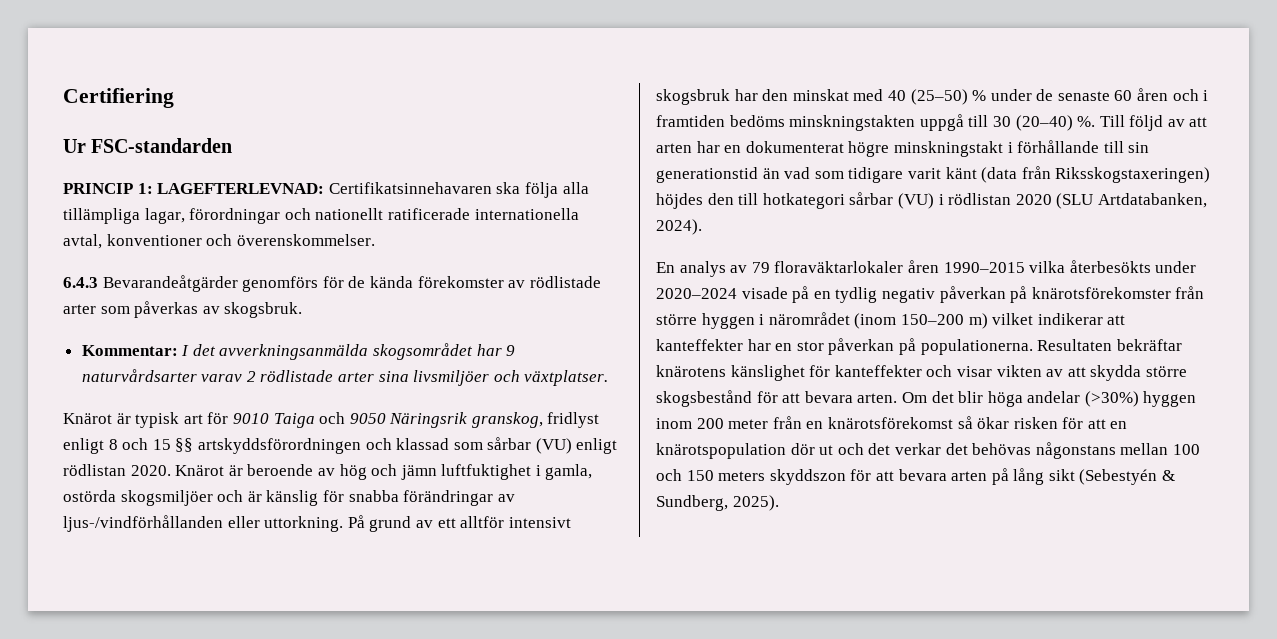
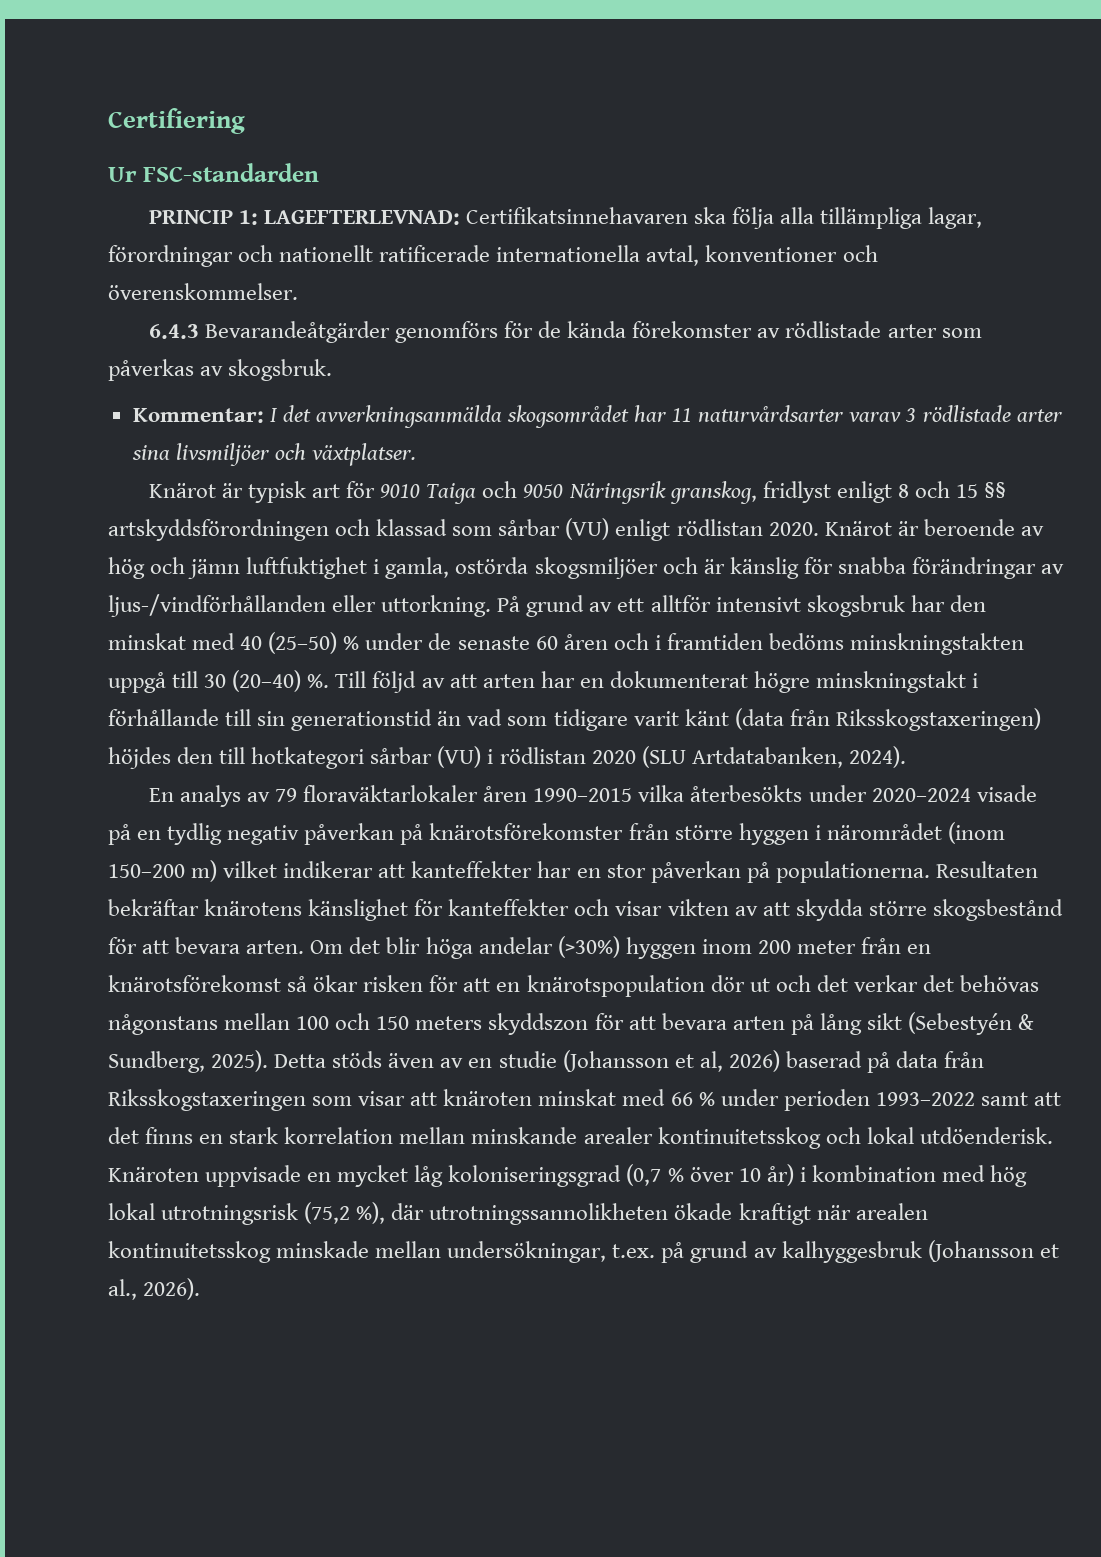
[506,345,516,356] 9 -> [672,408,693,422] 11
[246,371,256,382] 2 -> [905,408,917,422] 3
(779, 503) none -> [274,1050,985,1073] [108,1089,1061,1111] [108,1127,1053,1149] [108,1164,1028,1187] [108,1202,928,1225] [108,1240,1059,1263] [108,1278,201,1300] Detta stöds även av en studie (Johansson et al, 2026) baserad på data från Riksskogstaxeringen som visar att knäroten minskat med 66 % under perioden 1993–2022 samt att det finns en stark korrelation mellan minskande arealer kontinuitetsskog och lokal utdöenderisk. Knäroten uppvisade en mycket låg koloniseringsgrad (0,7 % över 10 år) i kombination med hög lokal utrotningsrisk (75,2 %), där utrotningssannolikheten ökade kraftigt när arealen kontinuitetsskog minskade mellan undersökningar, t.ex. på grund av kalhyggesbruk (Johansson et al., 2026).

